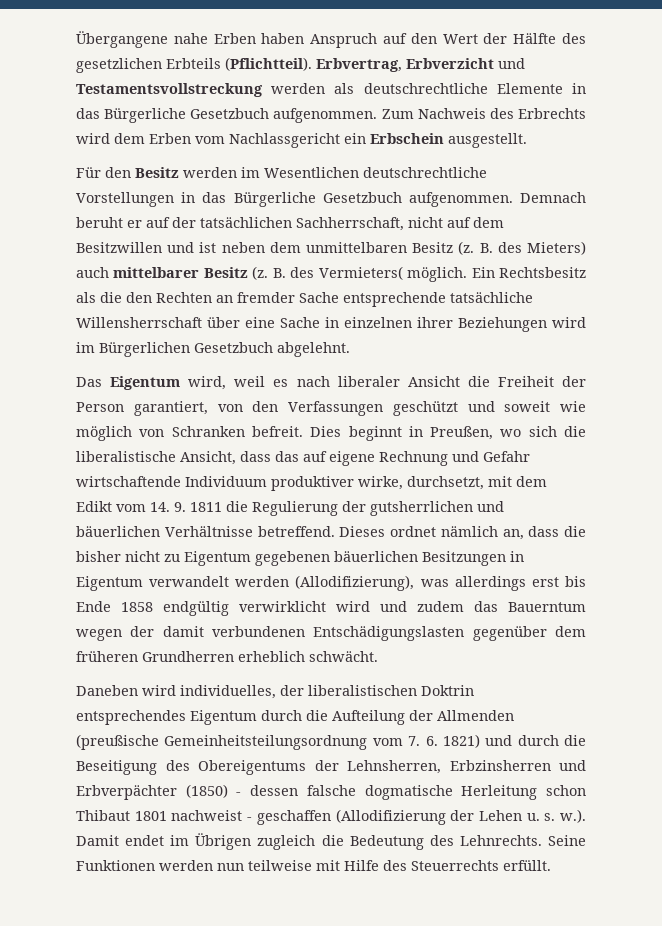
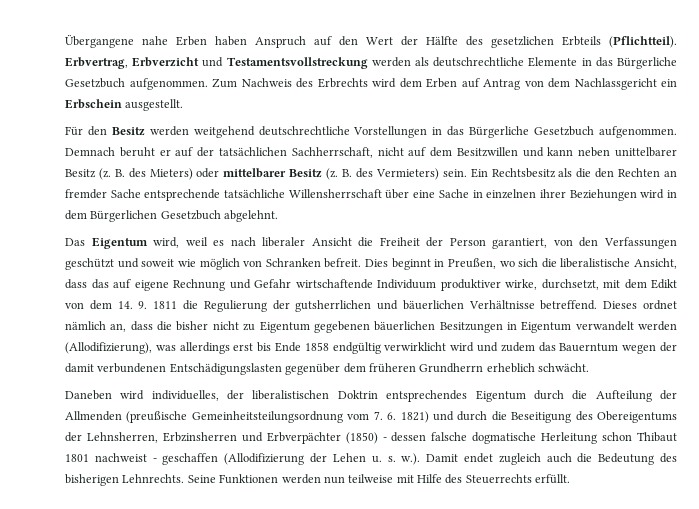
[195,136,225,144] vom -> [461,78,570,90] auf Antrag von dem
[241,167,359,178] im Wesentlichen -> [193,126,255,138] weitgehend
[199,242,407,253] ist neben dem unmittelbaren -> [547,147,677,157] kann neben unittelbarer
[76,267,109,278] auch -> [196,168,220,178] oder
[318,266,468,282] Vermieters( möglich. -> [375,168,467,180] Vermieters) sein.
[76,342,95,353] im -> [667,190,677,198] [65,210,87,220] in dem
[116,504,146,512] vom -> [65,300,112,310] von dem
[142,651,234,662] Grundherren -> [419,363,484,373] Grundherrn
[170,833,316,850] im Übrigen zugleich -> [498,453,572,465] zugleich auch
(454, 840) none -> [65,474,119,486] bisherigen

